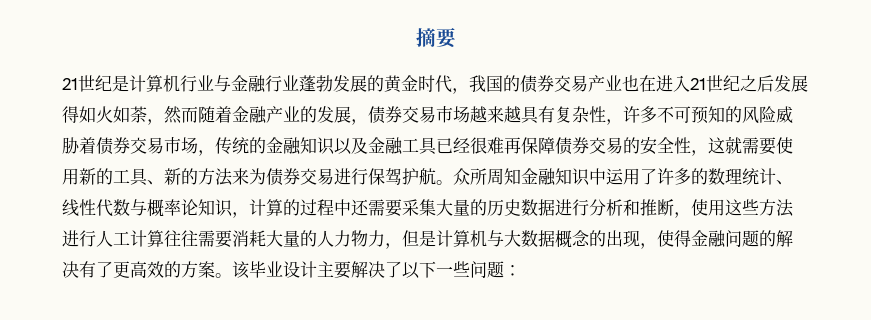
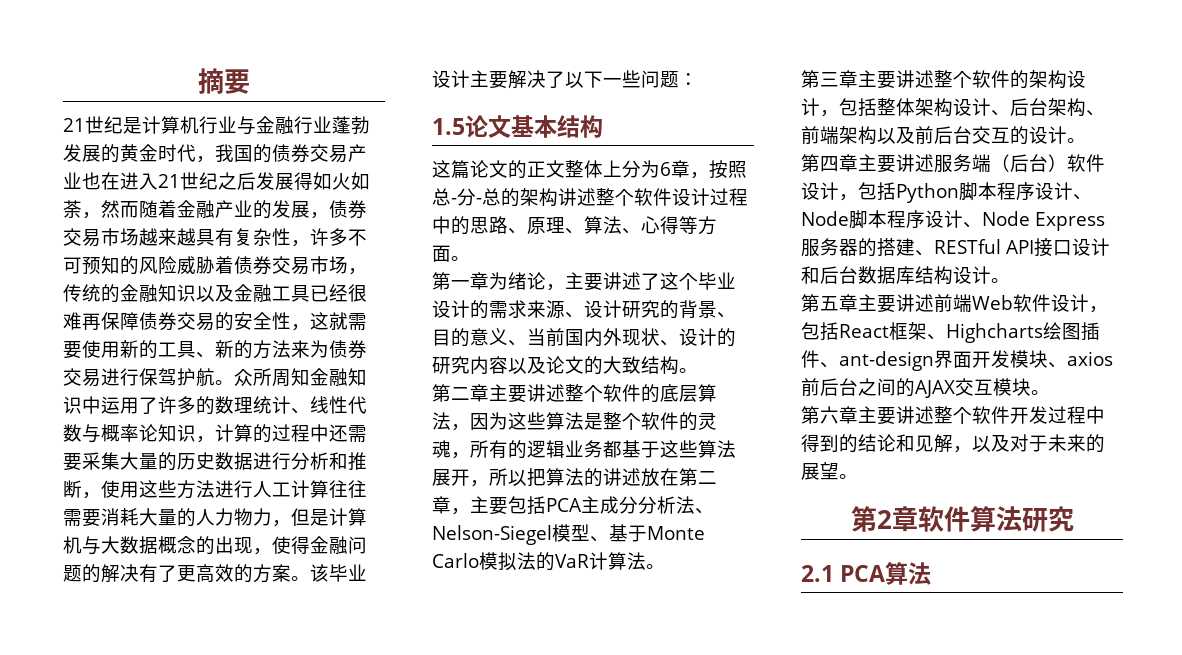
(521, 270) none -> [432,115,603,138] [432,160,747,179] [432,188,748,207] [432,216,717,235] [432,245,470,262] [432,272,736,291] [432,300,736,319] [432,328,736,347] [432,356,698,375] [432,384,717,403] [432,412,717,431] [432,440,736,459] [432,468,717,487] [432,496,714,515] [432,524,705,545] [432,552,665,571] [801,70,1086,89] [801,98,1105,117] [801,126,1086,145] [801,154,1105,173] [801,182,1092,203] [801,210,1105,231] [801,238,1110,257] [801,266,1010,285] [801,294,1108,313] [801,322,1100,343] [801,350,1113,371] [801,378,1051,398] [801,406,1105,425] [801,434,1105,453] [801,462,858,480] [850,506,1074,532] [801,562,932,585] // 1.5论文基本结构 // 这篇论文的正文整体上分为6章，按照总-分-总的架构讲述整个软件设计过程中的思路、原理、算法、心得等方面。 // 第一章为绪论，主要讲述了这个毕业设计的需求来源、设计研究的背景、目的意义、当前国内外现状、设计的研究内容以及论文的大致结构。 // 第二章主要讲述整个软件的底层算法，因为这些算法是整个软件的灵魂，所有的逻辑业务都基于这些算法展开，所以把算法的讲述放在第二章，主要包括PCA主成分分析法、Nelson-Siegel模型、基于Monte Carlo模拟法的VaR计算法。 // 第三章主要讲述整个软件的架构设计，包括整体架构设计、后台架构、前端架构以及前后台交互的设计。 // 第四章主要讲述服务端（后台）软件设计，包括Python脚本程序设计、Node脚本程序设计、Node Express服务器的搭建、RESTful API接口设计和后台数据库结构设计。 // 第五章主要讲述前端Web软件设计，包括React框架、Highcharts绘图插件、ant-design界面开发模块、axios前后台之间的AJAX交互模块。 // 第六章主要讲述整个软件开发过程中得到的结论和见解，以及对于未来的展望。 // 第2章软件算法研究 // 2.1 PCA算法

